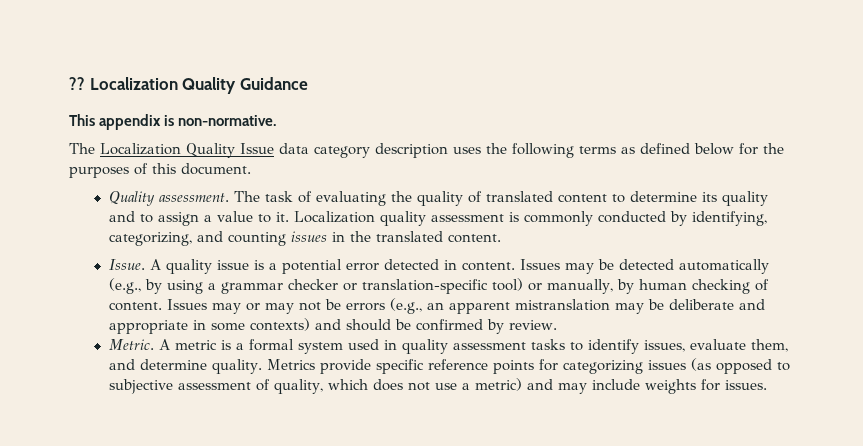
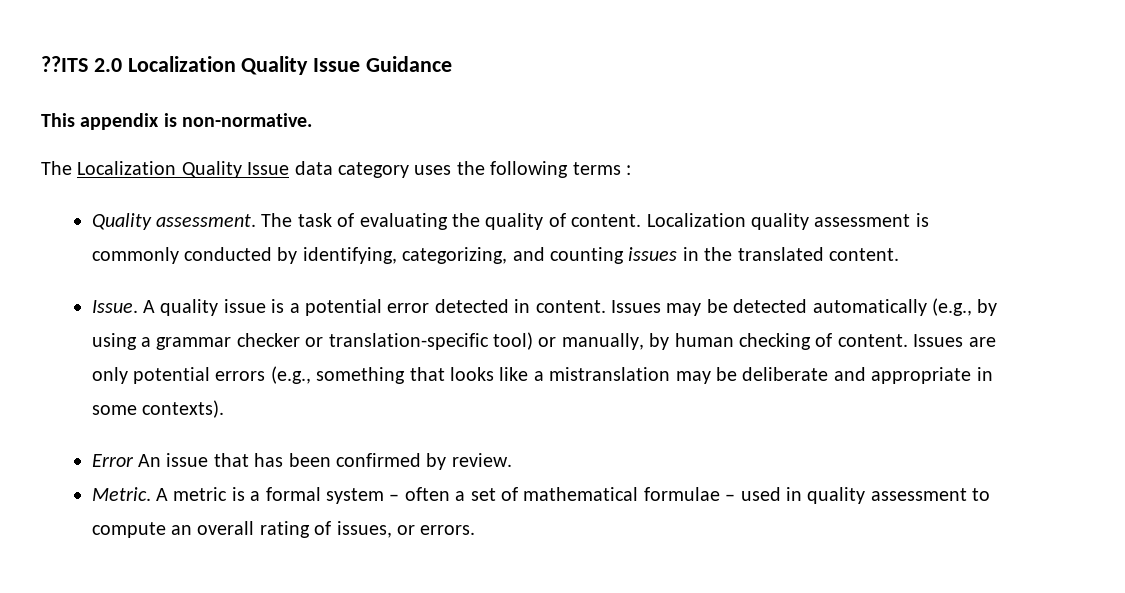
[69,77,237,94] ?? Localization Quality -> [41,56,361,75] ??ITS 2.0 Localization Quality Issue
[375,143,448,158] description -> (409, 170) none
[621,143,784,155] [69,163,251,178] as defined below for the purposes of this document. -> [625,165,631,175] :
[485,191,768,206] [108,211,289,226] translated content to determine its quality and to assign a value to it. -> [571,214,642,227] content.
[211,298,510,314] may or may not be errors (e.g., an apparent -> [968,337,996,347] [91,366,544,384] are only potential errors (e.g., something that looks like a
[249,318,411,331] contexts) and should be -> [142,400,225,418] [91,453,331,467] contexts). // Error An issue that has been
[347,339,788,354] [108,358,790,374] [108,378,767,394] used in quality assessment tasks to identify issues, evaluate them, and determine quality. Metrics provide specific reference points for categorizing issues (as opposed to subjective assessment of quality, which does not use a metric) and may include weights for issues. -> [389,487,991,504] [91,521,476,538] – often a set of mathematical formulae – used in quality assessment to compute an overall rating of issues, or errors.

